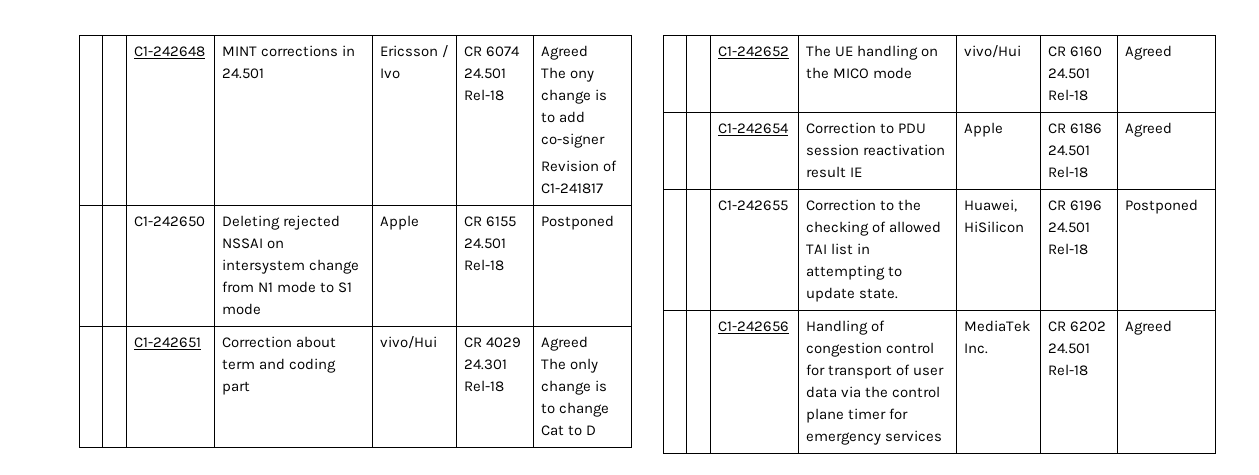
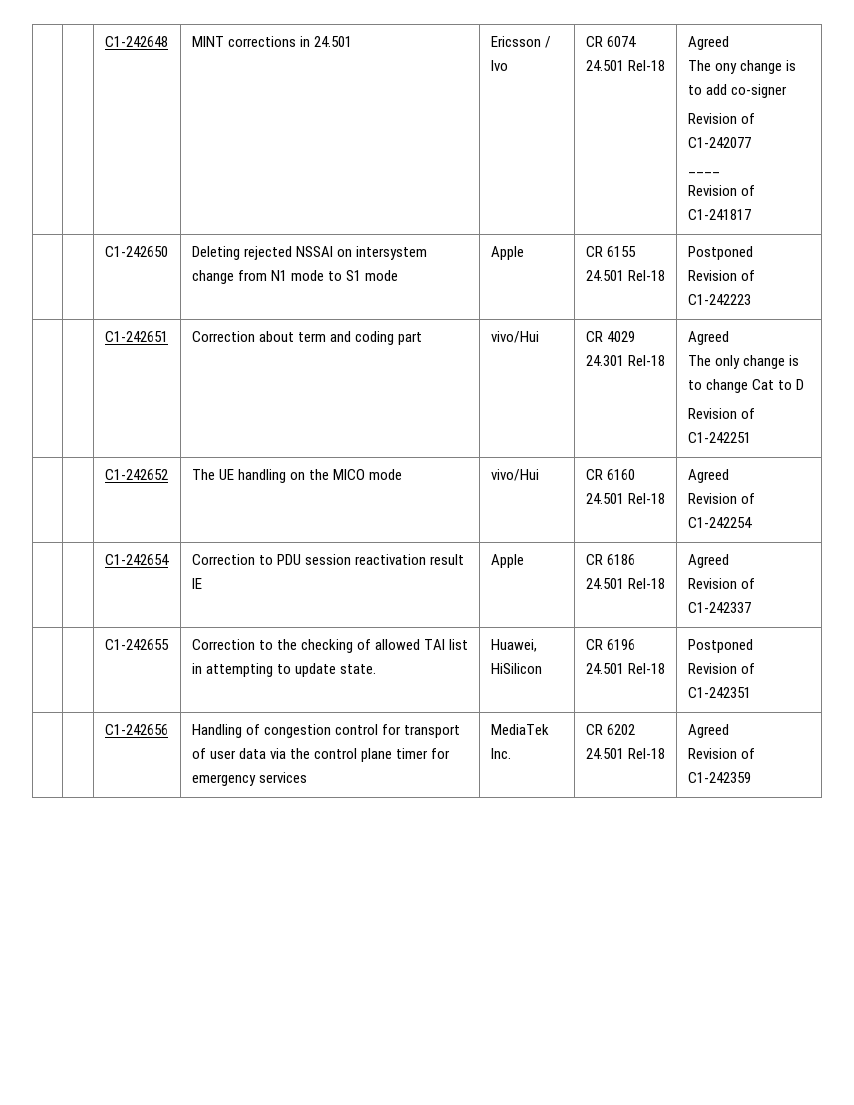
(605, 140) none -> [687,113,755,124] [687,137,751,148] [687,172,720,174] // Revision of C1-242077 // ____
(614, 222) none -> [687,270,755,281] [687,294,751,305] // Revision of C1-242223
(596, 430) none -> [687,408,755,419] [687,432,751,443] // Revision of C1-242251
(1172, 52) none -> [687,493,755,504] [687,517,752,528] // Revision of C1-242254
(1172, 129) none -> [687,578,755,589] [687,602,751,613] // Revision of C1-242337
(1198, 206) none -> [687,663,755,674] [687,687,751,698] // Revision of C1-242351
(1172, 327) none -> [687,748,755,759] [687,772,751,783] // Revision of C1-242359

